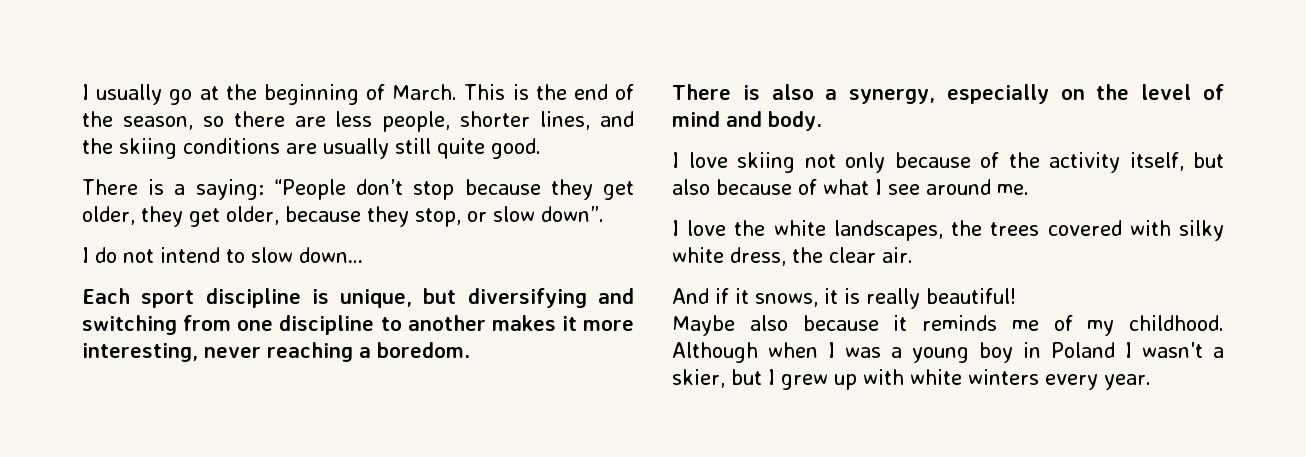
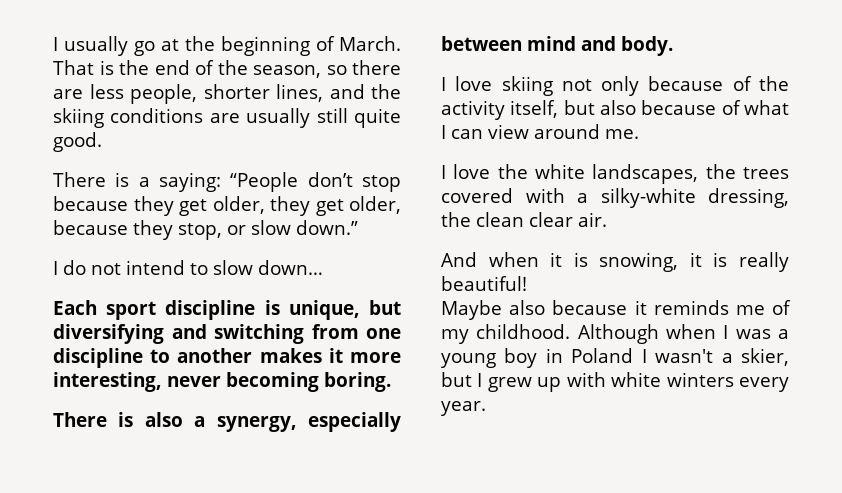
[464,84,506,100] This -> [53,60,94,75] That
[541,206,604,222] down”. -> [296,220,358,235] down.”
[267,342,470,362] reaching a boredom. -> [226,372,391,392] becoming boring.
[1060,84,1224,100] on the level of -> [441,36,522,51] between
[888,184,920,195] see -> [451,124,529,139] can view
[1179,220,1224,241] [672,247,823,266] silky white dress, the -> [577,188,789,208] [441,212,524,227] a silky-white dressing, the clean
[715,288,818,307] if it snows, -> [488,252,679,272] when it is snowing,

